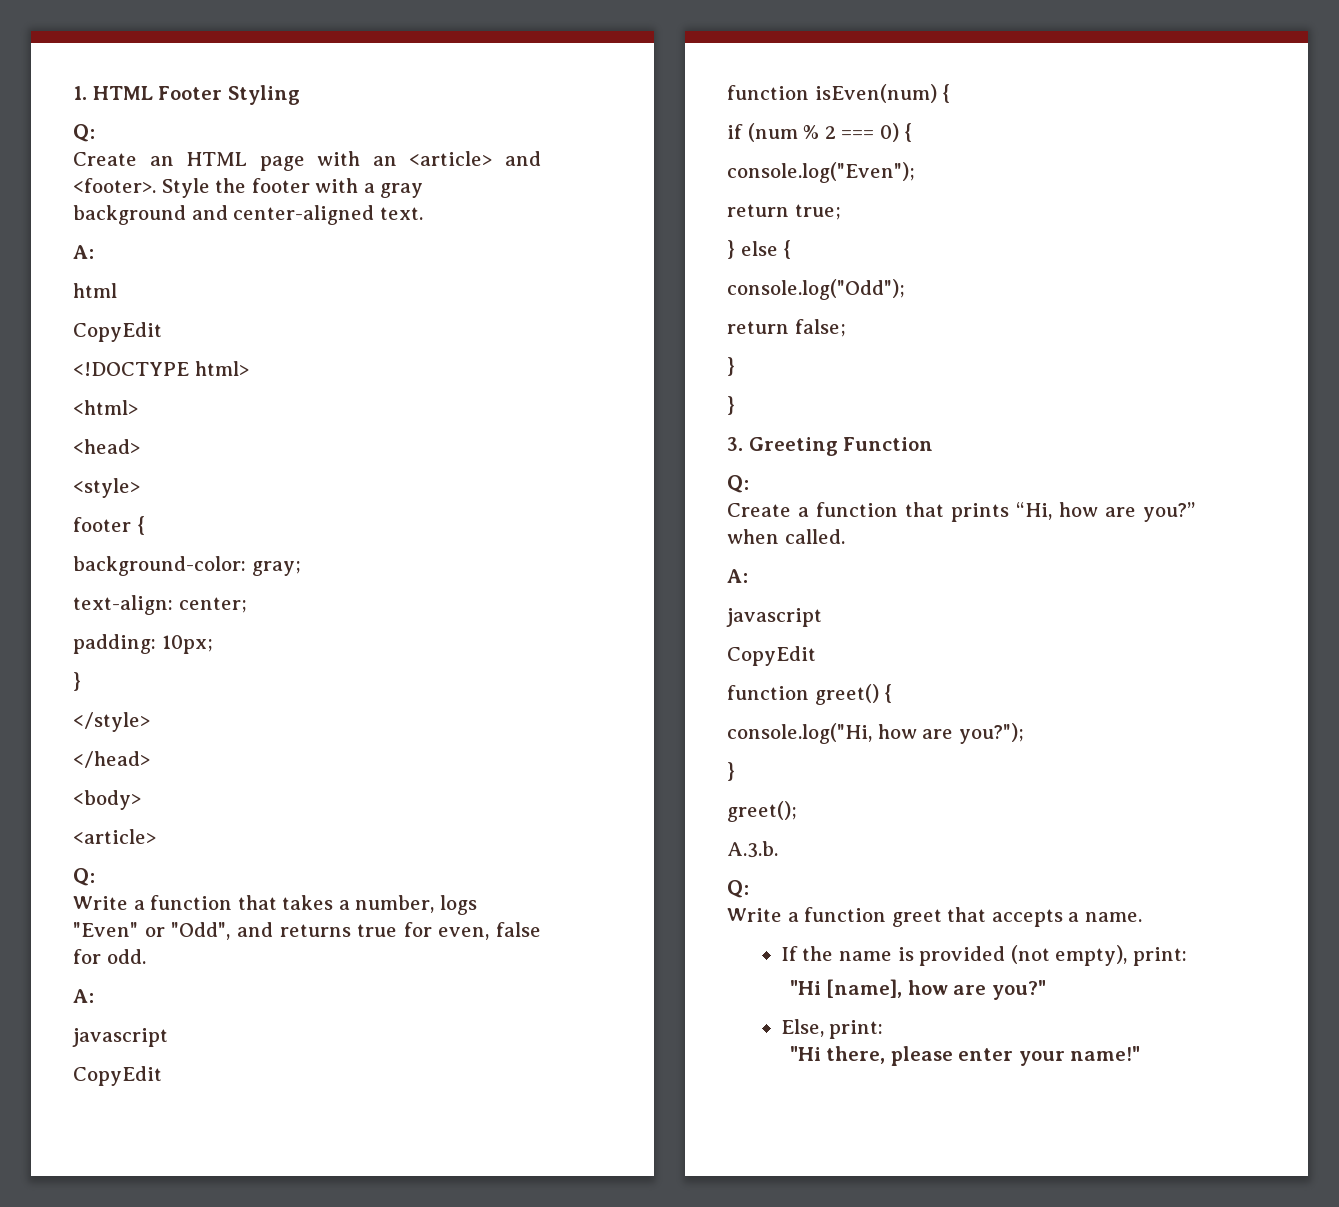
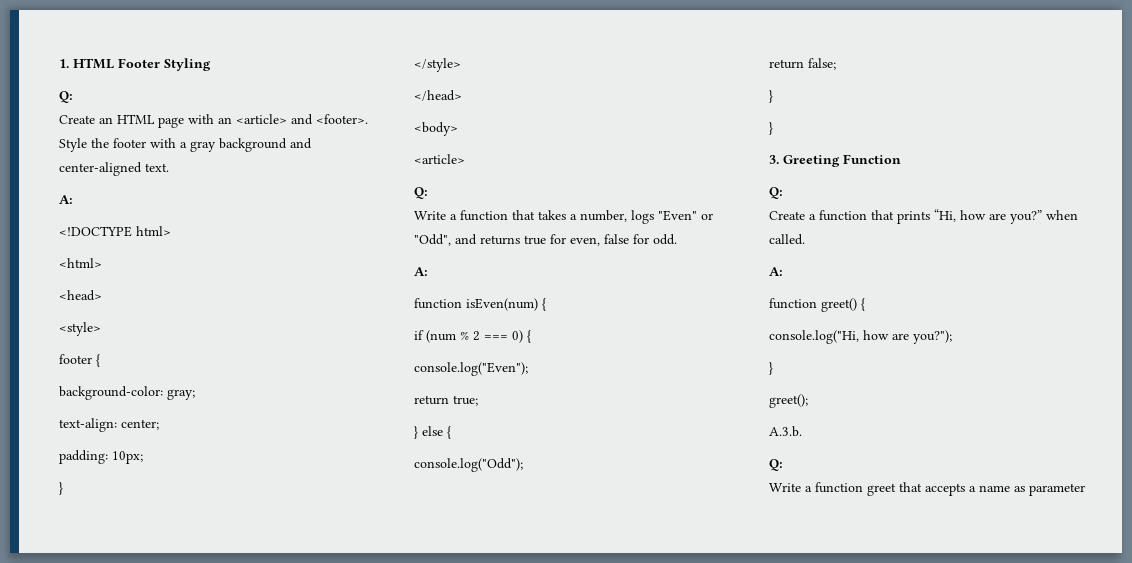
[73,283,117,298] [73,322,162,342] // html // CopyEdit -> (73, 199) none
[72,1028,168,1047] [73,1066,162,1086] // javascript // CopyEdit -> (428, 271) none
[726,608,822,627] [727,646,816,666] // javascript // CopyEdit -> (783, 271) none
[1084,912,1142,922] [780,945,1187,966] [789,979,1046,1000] [780,1019,884,1039] [789,1046,1141,1066] name. // If the name is provided (not empty), print: // "Hi [name], how are you?" // Else, print: // "Hi there, please enter your name!" -> [979,483,1085,496] name as parameter

